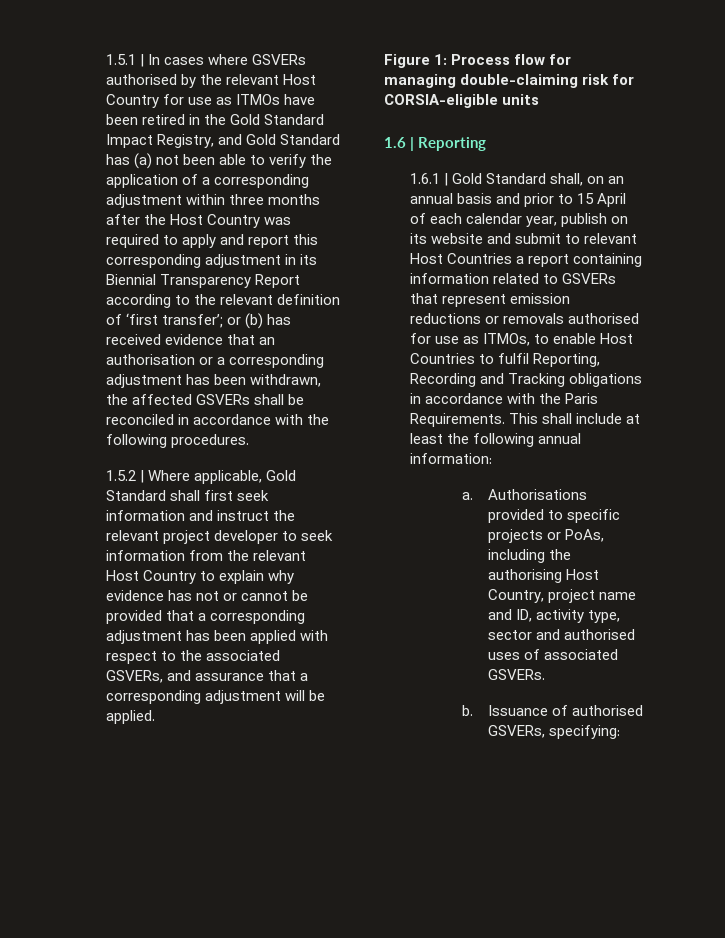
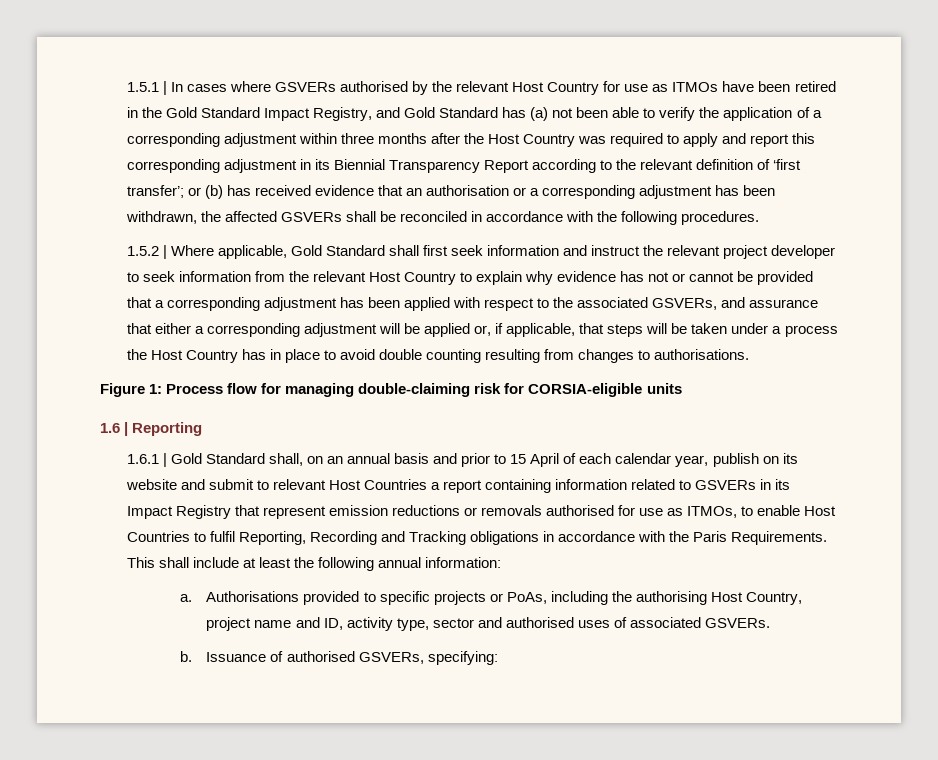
(297, 675) none -> [154,323,191,334] either
[105,710,155,724] applied. -> [423,323,838,337] [126,349,750,363] applied or, if applicable, that steps will be taken under a process the Host Country has in place to avoid double counting resulting from changes to authorisations.
(617, 278) none -> [760,479,791,490] [126,505,231,519] in its Impact Registry

